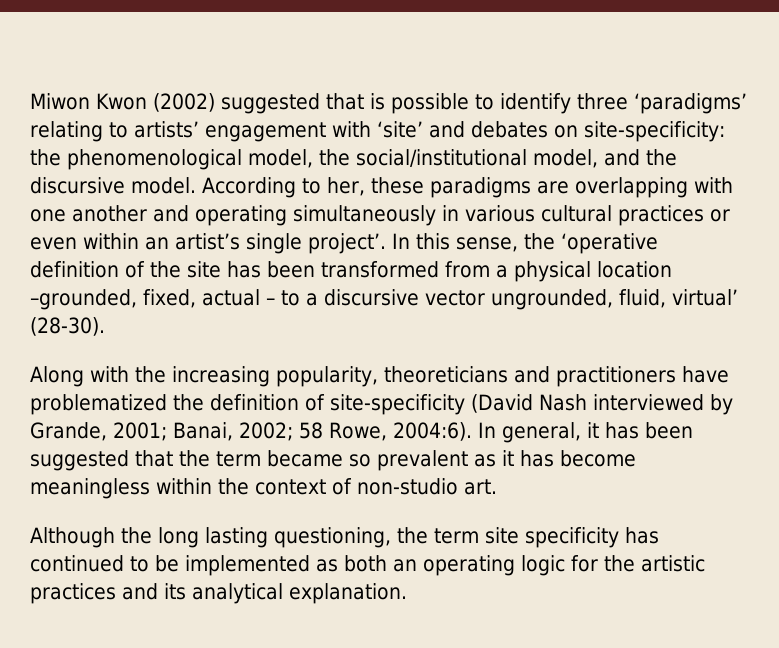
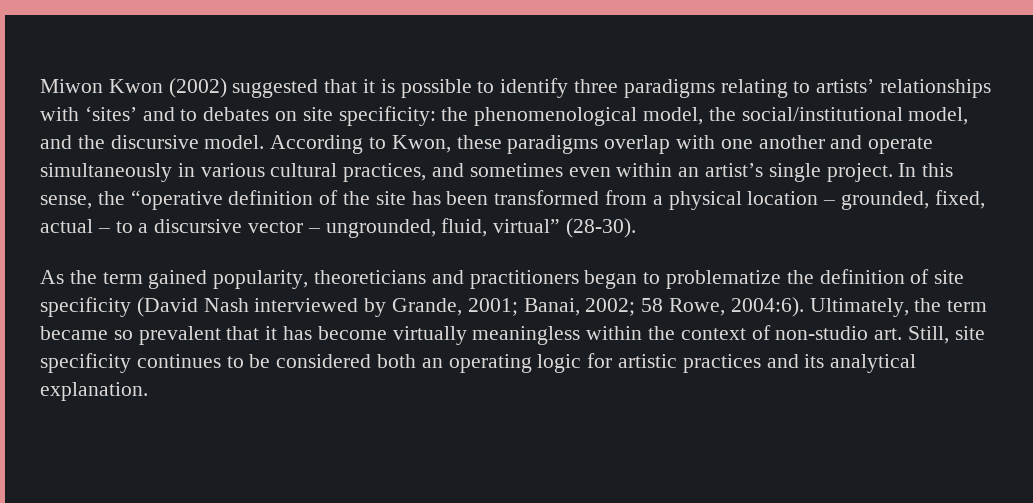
(364, 101) none -> [363,79,376,93] it
[634,93,747,114] ‘paradigms’ -> [623,79,715,98] paradigms
[205,121,725,142] engagement with ‘site’ and debates on site-specificity: -> [880,79,992,98] [40,106,436,126] relationships with ‘sites’ and to debates on site specificity:
[327,177,365,196] her, -> [391,135,451,153] Kwon,
[537,177,688,198] are overlapping -> [604,135,671,154] overlap
[195,205,287,226] operating -> [868,137,934,154] operate
[618,205,730,226] practices or -> [343,163,563,182] practices, and sometimes
[308,233,386,254] project’. -> [826,163,893,182] project.
[561,233,658,254] ‘operative -> [130,190,223,210] “operative
[30,289,137,310] –grounded, -> [823,191,930,210] – grounded,
(485, 298) none -> [307,228,320,233] –
[671,289,738,306] virtual’ -> [493,219,561,233] virtual”
[30,366,270,387] Along with the increasing -> [40,270,208,289] As the term gained
[682,366,729,383] [30,394,167,415] have problematized -> [584,270,782,289] began to problematize
[330,394,465,415] site-specificity -> [934,270,965,284] [40,297,131,317] site specificity
[477,422,693,443] [30,450,173,471] In general, it has been suggested that -> [809,298,909,317] Ultimately,
[474,454,496,467] as -> [226,326,260,340] that
(636, 458) none -> [392,326,467,345] virtually
[30,527,659,548] [30,555,338,576] // Although the long lasting questioning, the term site specificity has continued to be implemented as -> [908,326,985,344] [40,353,372,373] Still, site specificity continues to be considered
[604,555,635,572] the -> (613, 360) none

